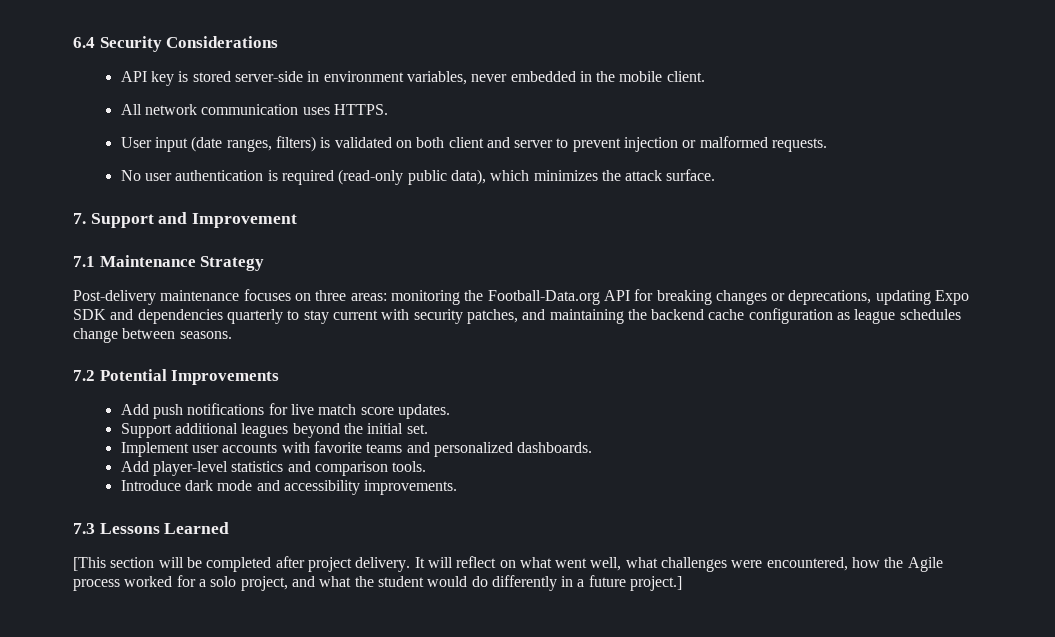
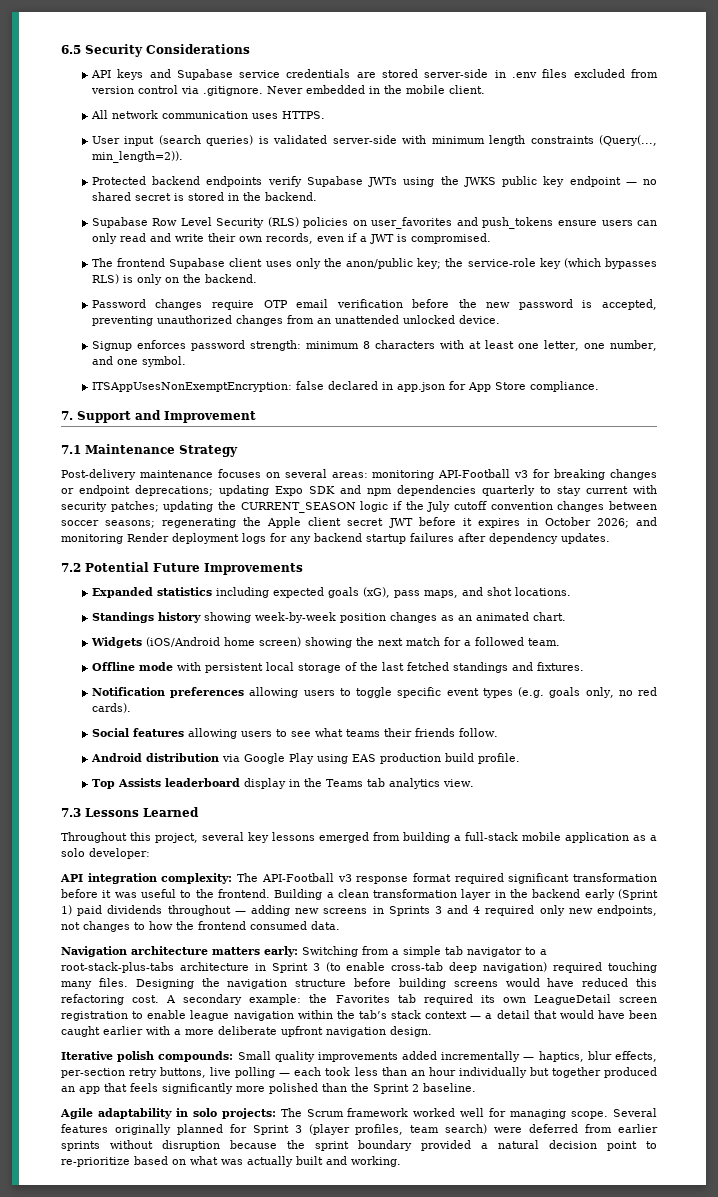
[73,37,95,48] 6.4 -> [61,45,81,54] 6.5
[150,71,508,86] key is stored server-side in environment variables, never -> [117,69,659,80] [90,85,303,96] keys and Supabase service credentials are stored server-side in .env files excluded from version control via .gitignore. Never
[191,136,828,152] [120,169,716,185] (date ranges, filters) is validated on both client and server to prevent injection or malformed requests. // No user authentication is required (read-only public data), which minimizes the attack surface. -> [158,135,658,146] [91,151,183,163] [91,176,657,187] [91,192,317,201] [91,217,657,229] [91,233,491,244] [91,258,657,269] [91,274,257,285] [91,299,657,310] [91,315,500,326] [91,340,658,351] [91,356,186,367] [91,381,599,392] (search queries) is validated server-side with minimum length constraints (Query(..., min_length=2)). // Protected backend endpoints verify Supabase JWTs using the JWKS public key endpoint — no shared secret is stored in the backend. // Supabase Row Level Security (RLS) policies on user_favorites and push_tokens ensure users can only read and write their own records, even if a JWT is compromised. // The frontend Supabase client uses only the anon/public key; the service-role key (which bypasses RLS) is only on the backend. // Password changes require OTP email verification before the new password is accepted, preventing unauthorized changes from an unattended unlocked device. // Signup enforces password strength: minimum 8 characters with at least one letter, one number, and one symbol. // ITSAppUsesNonExemptEncryption: false declared in app.json for App Store compliance.
[315,290,347,301] three -> [284,469,327,478] several
[464,290,630,305] the Football-Data.org API -> [438,469,529,478] API-Football v3
[788,290,872,305] deprecations, -> [79,485,213,496] endpoint deprecations;
(134, 314) none -> [367,488,392,496] npm
[466,308,961,324] [73,328,232,343] patches, and maintaining the backend cache configuration as league schedules change between seasons. -> [110,501,658,513] [61,517,657,528] [61,533,610,544] patches; updating the CURRENT_SEASON logic if the July cutoff convention changes between soccer seasons; regenerating the Apple client secret JWT before it expires in October 2026; and monitoring Render deployment logs for any backend startup failures after dependency updates.
(167, 375) none -> [153,563,200,572] Future
[120,403,450,419] [120,423,428,438] [120,441,593,457] [120,461,427,476] [120,480,458,495] [73,522,230,534] [73,556,943,572] [73,575,683,591] Add push notifications for live match score updates. // Support additional leagues beyond the initial set. // Implement user accounts with favorite teams and personalized dashboards. // Add player-level statistics and comparison tools. // Introduce dark mode and accessibility improvements. // 7.3 Lessons Learned // [This section will be completed after project delivery. It will reflect on what went well, what challenges were encountered, how the Agile process worked for a solo project, and what the student would do differently in a future project.] -> [91,587,571,598] [91,612,566,623] [90,637,560,648] [91,662,584,673] [91,687,657,698] [91,703,131,713] [91,728,498,739] [90,753,520,764] [91,778,474,789] [61,807,199,817] [61,832,657,843] [61,848,150,859] [60,873,657,884] [61,889,658,900] [61,905,657,916] [61,921,340,932] [61,946,547,957] [61,962,658,973] [61,978,657,989] [61,994,657,1005] [61,1010,657,1021] [61,1026,432,1037] [61,1051,657,1062] [61,1067,657,1078] [61,1083,476,1094] [60,1108,657,1119] [61,1124,658,1135] [61,1140,657,1151] [61,1156,401,1167] Expanded statistics including expected goals (xG), pass maps, and shot locations. // Standings history showing week-by-week position changes as an animated chart. // Widgets (iOS/Android home screen) showing the next match for a followed team. // Offline mode with persistent local storage of the last fetched standings and fixtures. // Notification preferences allowing users to toggle specific event types (e.g. goals only, no red cards). // Social features allowing users to see what teams their friends follow. // Android distribution via Google Play using EAS production build profile. // Top Assists leaderboard display in the Teams tab analytics view. // 7.3 Lessons Learned // Throughout this project, several key lessons emerged from building a full-stack mobile application as a solo developer: // API integration complexity: The API-Football v3 response format required significant transformation before it was useful to the frontend. Building a clean transformation layer in the backend early (Sprint 1) paid dividends throughout — adding new screens in Sprints 3 and 4 required only new endpoints, not changes to how the frontend consumed data. // Navigation architecture matters early: Switching from a simple tab navigator to a root-stack-plus-tabs architecture in Sprint 3 (to enable cross-tab deep navigation) required touching many files. Designing the navigation structure before building screens would have reduced this refactoring cost. A secondary example: the Favorites tab required its own LeagueDetail screen registration to enable league navigation within the tab’s stack context — a detail that would have been caught earlier with a more deliberate upfront navigation design. // Iterative polish compounds: Small quality improvements added incrementally — haptics, blur effects, per-section retry buttons, live polling — each took less than an hour individually but together produced an app that feels significantly more polished than the Sprint 2 baseline. // Agile adaptability in solo projects: The Scrum framework worked well for managing scope. Several features originally planned for Sprint 3 (player profiles, team search) were deferred from earlier sprints without disruption because the sprint boundary provided a natural decision point to re-prioritize based on what was actually built and working.

